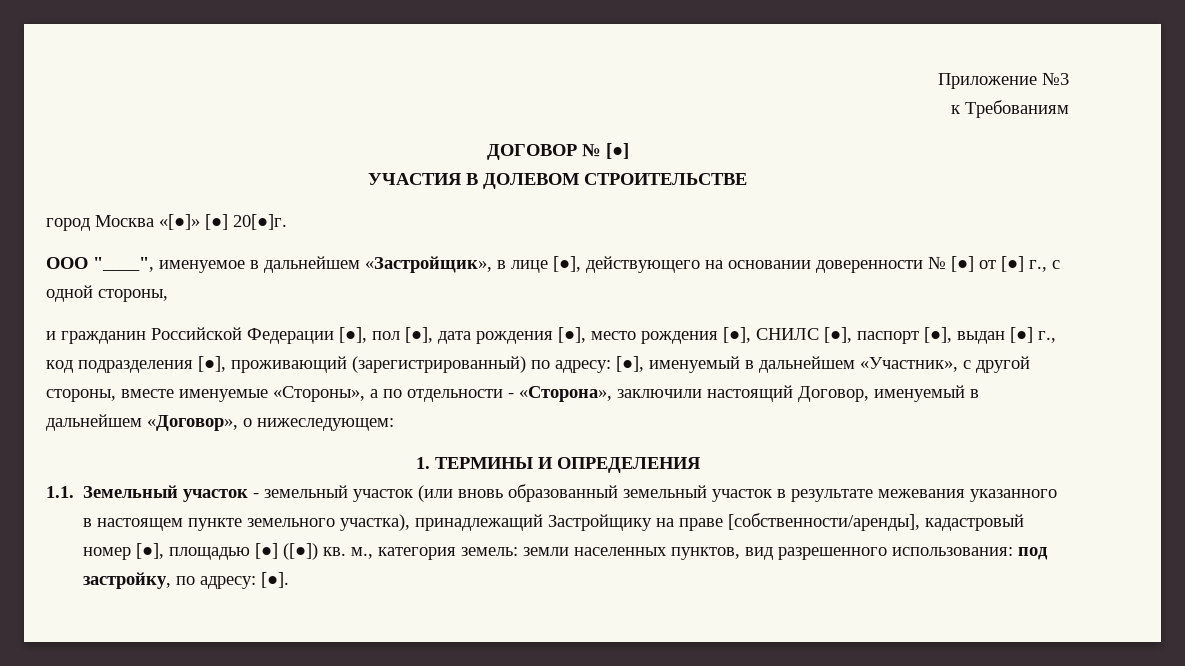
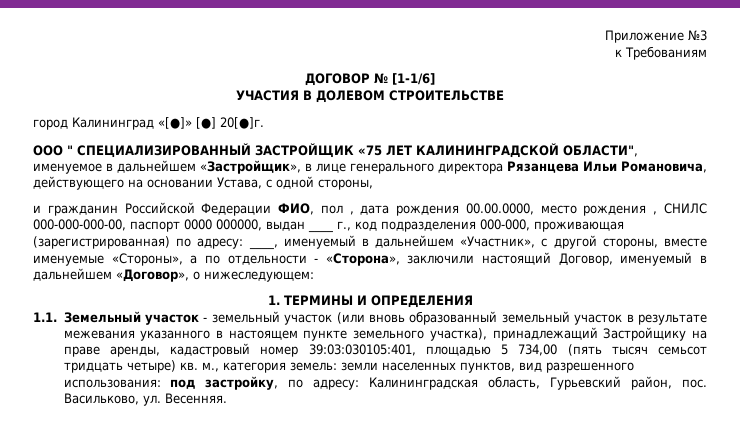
[605,143,629,159] [●] -> [392,73,435,85] [1-1/6]
[95,215,154,227] Москва -> [72,117,154,130] Калининград
[93,257,154,272] "____", -> [67,143,638,158] " СПЕЦИАЛИЗИРОВАННЫЙ ЗАСТРОЙЩИК «75 ЛЕТ КАЛИНИНГРАДСКОЙ ОБЛАСТИ",
[553,256,1047,273] [●], действующего на основании доверенности № [●] от [●] г., -> [350,161,707,174] [33,176,262,190] генерального директора Рязанцева Ильи Романовича, действующего на основании Устава,
[339,327,433,343] [●], пол [●], -> [278,203,354,215] ФИО, пол ,
[558,327,586,343] [●], -> [465,203,534,215] 00.00.0000,
[723,327,1056,344] [46,356,644,373] [●], СНИЛС [●], паспорт [●], выдан [●] г., код подразделения [●], проживающий (зарегистрированный) по адресу: [●], -> [653,203,707,215] [33,219,624,233] [33,236,278,250] , СНИЛС 000-000-000-00, паспорт 0000 000000, выдан ____ г., код подразделения 000-000, проживающая (зарегистрированная) по адресу: ____,
[728,513,921,531] [собственности/аренды], -> [109,346,160,357] аренды,
[136,543,319,560] [●], площадью [●] ([●]) -> [308,344,707,356] [63,360,176,373] 39:03:030105:401, площадью 5 734,00 (пять тысяч семьсот тридцать четыре)
[261,572,290,588] [●]. -> [369,376,708,390] [63,393,227,406] Калининградская область, Гурьевский район, пос. Васильково, ул. Весенняя.

